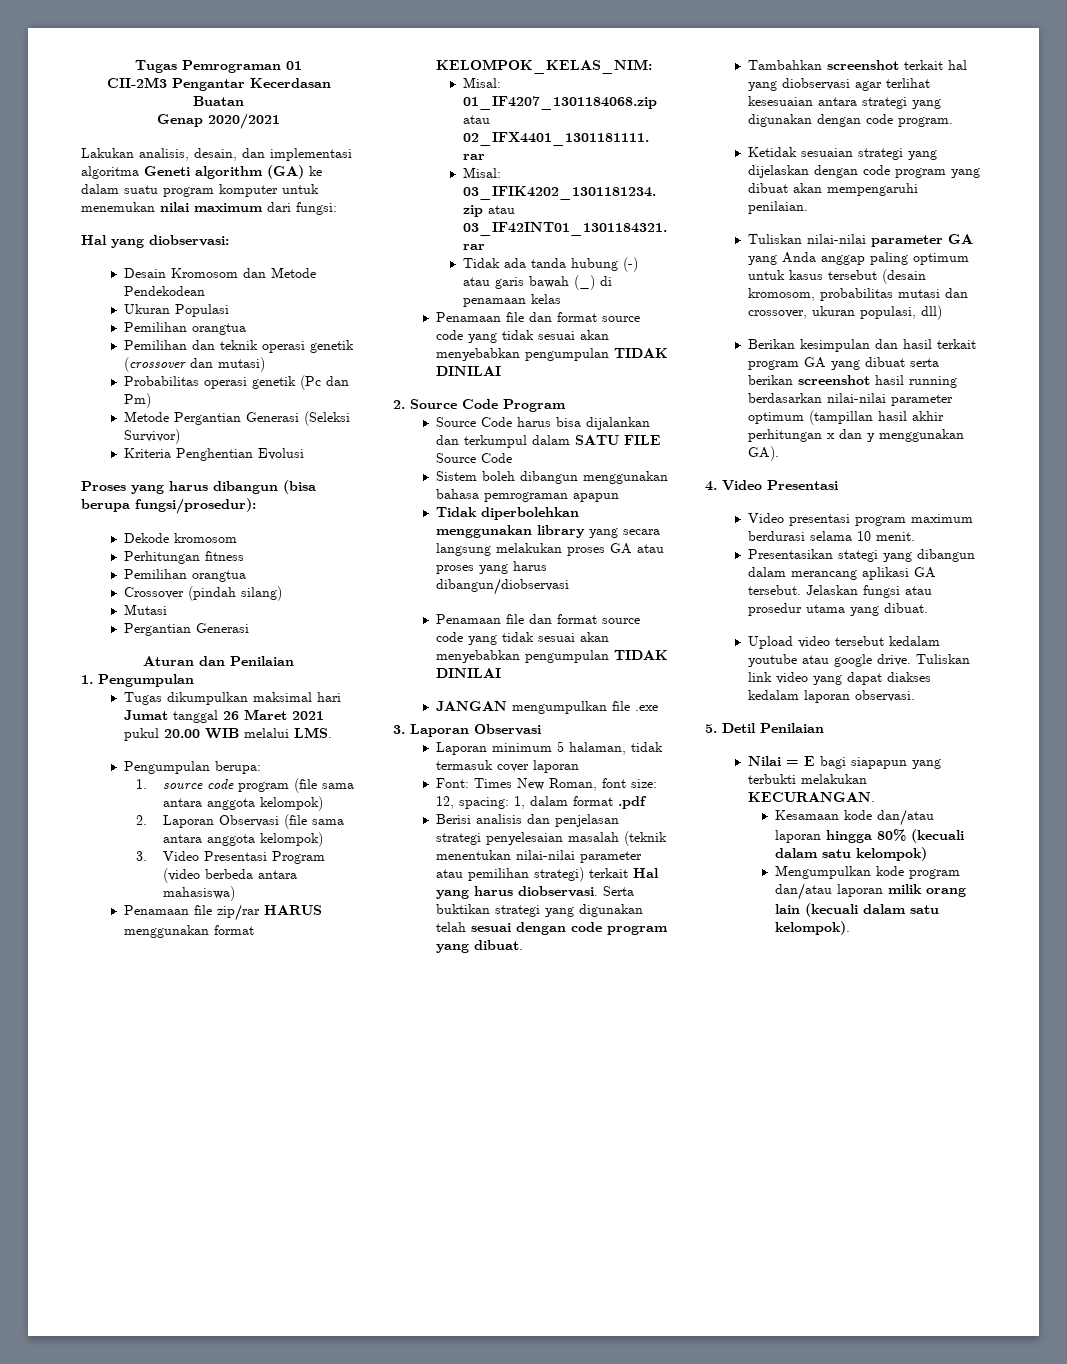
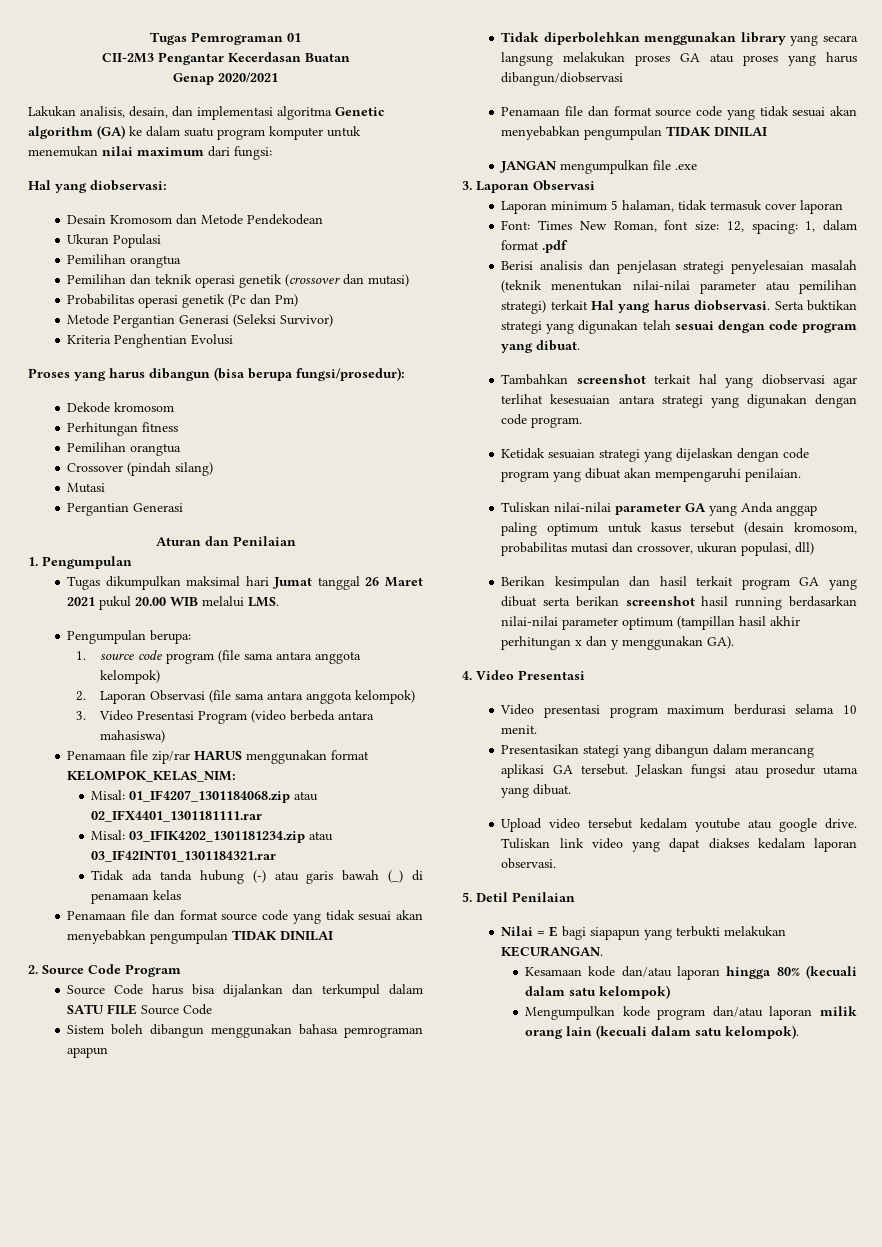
[144,166,190,176] Geneti -> [335,107,384,116] Genetic

